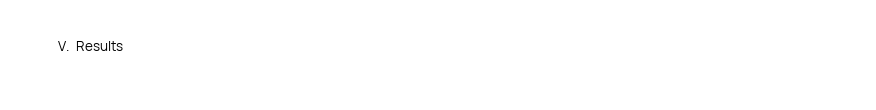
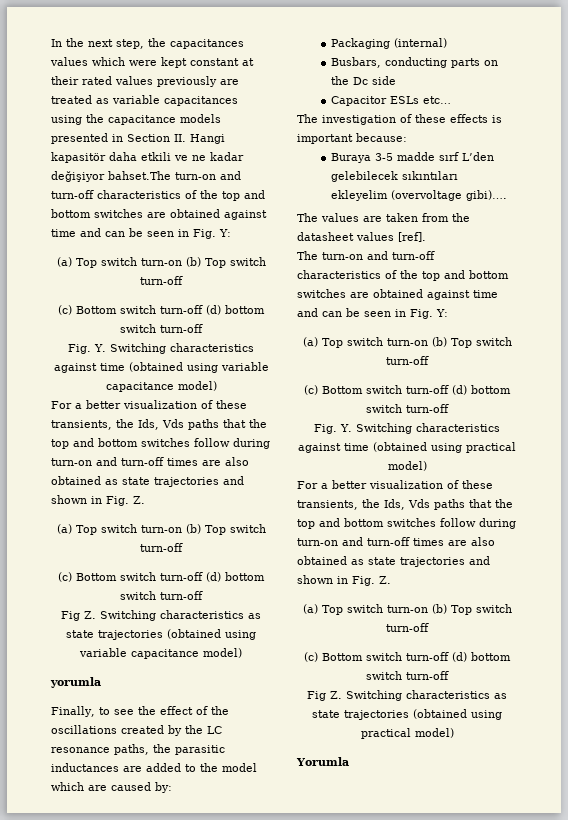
[58,41,124,51] V. Results -> [51,38,244,49] [50,57,254,68] [51,76,239,87] [51,95,238,106] [51,114,221,125] [51,133,225,144] [51,152,244,163] [51,171,241,182] [51,190,265,201] [51,209,267,220] [51,228,231,239] [56,257,266,268] [140,276,183,285] [58,305,265,315] [120,324,203,333] [68,343,254,354] [53,362,269,373] [105,381,217,392] [51,400,247,409] [51,419,267,430] [51,438,270,449] [51,457,249,466] [51,476,244,487] [51,495,145,506] [56,524,266,535] [140,543,183,552] [58,572,265,582] [120,591,203,600] [61,610,261,621] [66,629,256,640] [79,648,242,659] [50,677,101,688] [51,706,229,717] [51,725,222,736] [51,744,225,755] [51,763,257,772] [51,782,172,793] [330,38,447,49] [330,57,498,68] [330,76,396,85] [330,96,451,106] [297,114,502,125] [297,133,407,144] [330,152,494,163] [330,171,458,182] [330,190,507,201] [297,213,470,222] [297,232,426,242] [297,251,435,260] [297,270,509,281] [297,289,498,300] [297,308,448,319] [302,337,512,348] [386,356,429,365] [304,385,511,395] [366,404,449,413] [314,423,500,434] [298,442,516,453] [387,461,427,471] [297,480,493,489] [297,499,513,510] [297,518,516,529] [297,537,495,546] [297,556,490,567] [297,575,391,586] [302,604,512,615] [386,623,429,632] [304,652,511,662] [366,671,449,680] [307,690,507,701] [312,709,502,720] [360,728,454,739] [296,757,349,766] In the next step, the capacitances values which were kept constant at their rated values previously are treated as variable capacitances using the capacitance models presented in Section II. Hangi kapasitör daha etkili ve ne kadar değişiyor bahset.The turn-on and turn-off characteristics of the top and bottom switches are obtained against time and can be seen in Fig. Y: // (a) Top switch turn-on (b) Top switch turn-off // (c) Bottom switch turn-off (d) bottom switch turn-off // Fig. Y. Switching characteristics against time (obtained using variable capacitance model) // For a better visualization of these transients, the Ids, Vds paths that the top and bottom switches follow during turn-on and turn-off times are also obtained as state trajectories and shown in Fig. Z. // (a) Top switch turn-on (b) Top switch turn-off // (c) Bottom switch turn-off (d) bottom switch turn-off // Fig Z. Switching characteristics as state trajectories (obtained using variable capacitance model) // yorumla // Finally, to see the effect of the oscillations created by the LC resonance paths, the parasitic inductances are added to the model which are caused by: // Packaging (internal) // Busbars, conducting parts on the Dc side // Capacitor ESLs etc… // The investigation of these effects is important because: // Buraya 3-5 madde sırf L’den gelebilecek sıkıntıları ekleyelim (overvoltage gibi)…. // The values are taken from the datasheet values [ref]. // The turn-on and turn-off characteristics of the top and bottom switches are obtained against time and can be seen in Fig. Y: // (a) Top switch turn-on (b) Top switch turn-off // (c) Bottom switch turn-off (d) bottom switch turn-off // Fig. Y. Switching characteristics against time (obtained using practical model) // For a better visualization of these transients, the Ids, Vds paths that the top and bottom switches follow during turn-on and turn-off times are also obtained as state trajectories and shown in Fig. Z. // (a) Top switch turn-on (b) Top switch turn-off // (c) Bottom switch turn-off (d) bottom switch turn-off // Fig Z. Switching characteristics as state trajectories (obtained using practical model) // Yorumla

